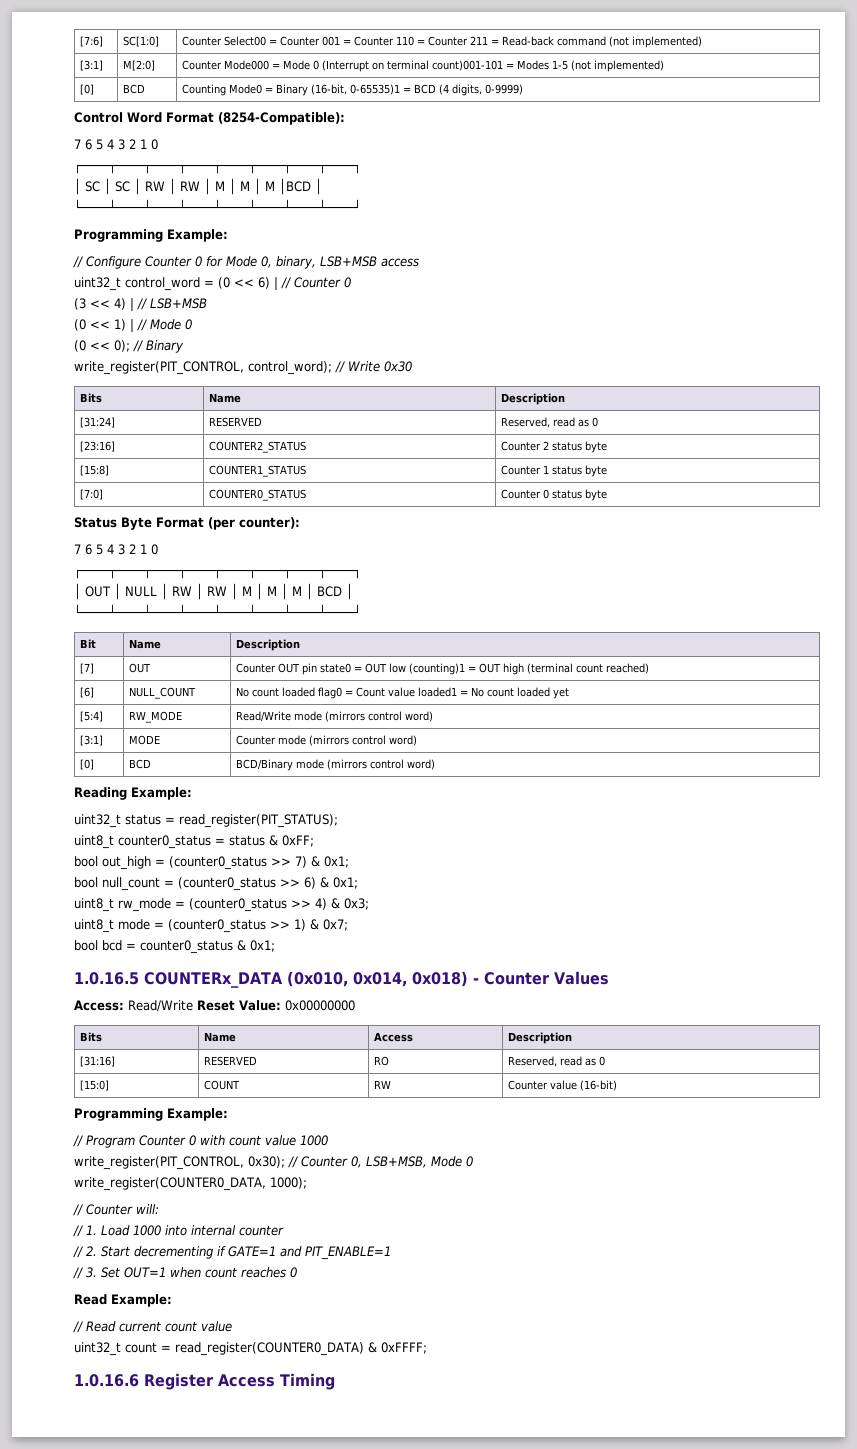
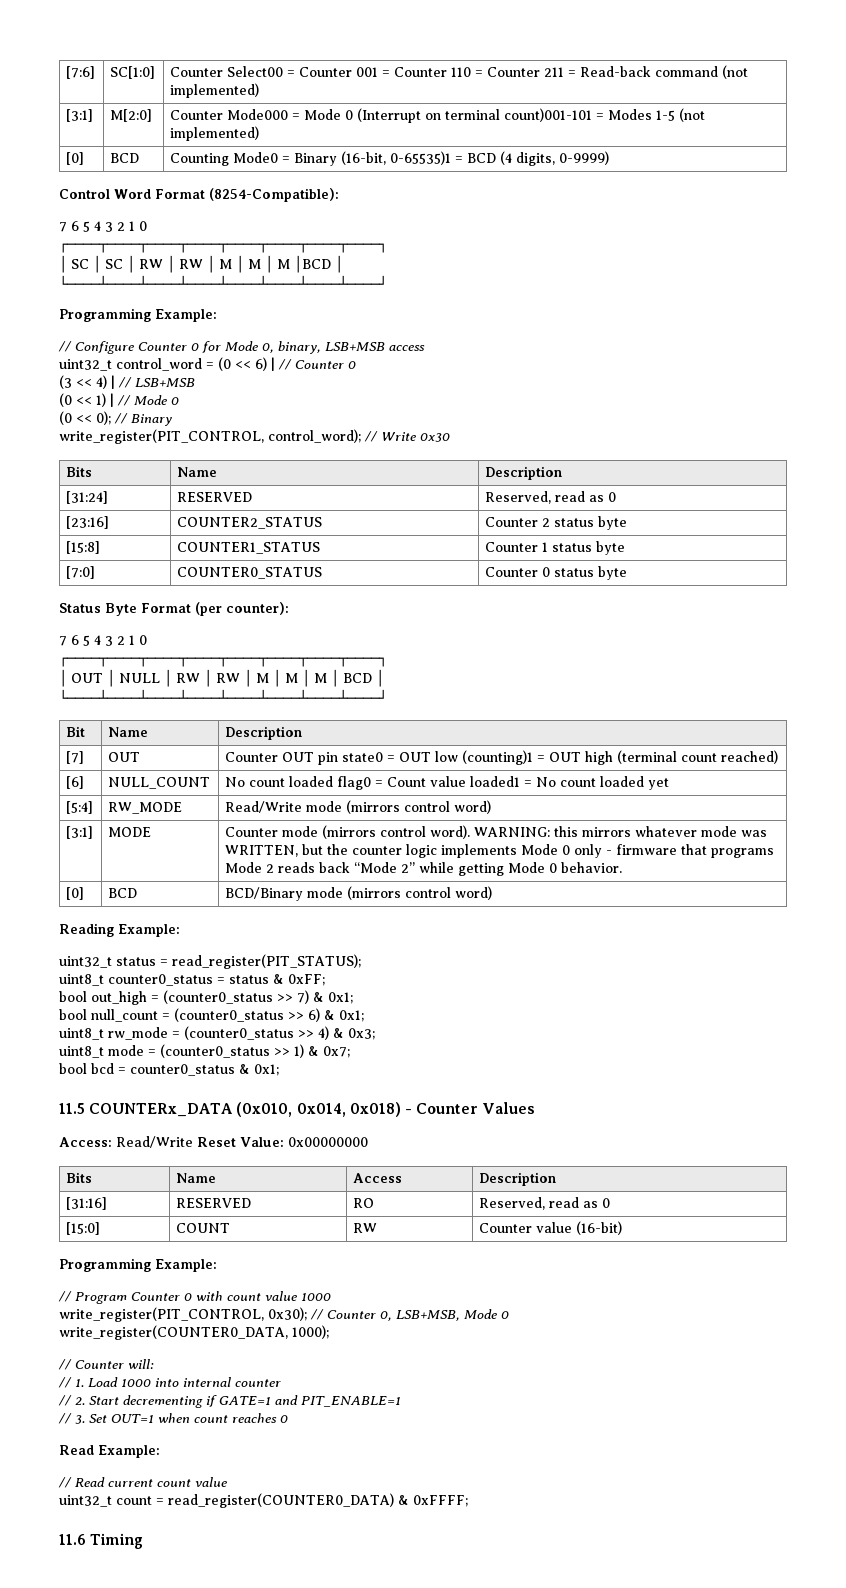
[389,735,418,746] word) -> [430,825,768,839] [225,844,775,858] [225,862,623,876] word). WARNING: this mirrors whatever mode was WRITTEN, but the counter logic implements Mode 0 only - firmware that programs Mode 2 reads back “Mode 2” while getting Mode 0 behavior.
[74,972,139,985] 1.0.16.5 -> [59,1103,85,1114] 11.5
[74,1373,275,1390] 1.0.16.6 Register Access -> [59,1534,86,1545] 11.6

